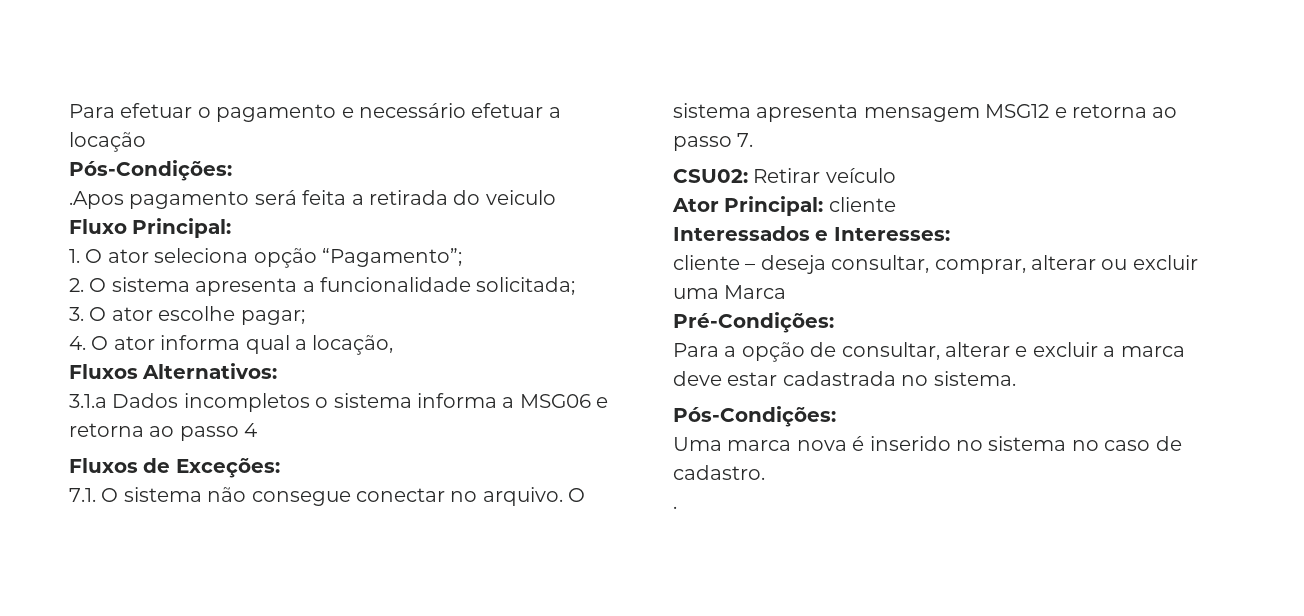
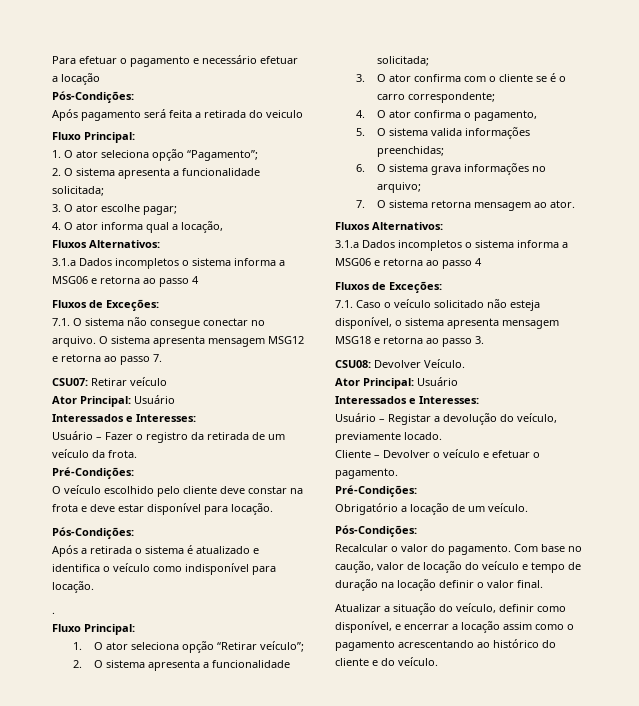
[69,191,124,209] .Apos -> [52,109,78,121] Após
[673,169,748,183] CSU02: -> [52,378,88,386] CSU07:
[828,197,896,212] [673,226,950,241] [673,255,1198,274] [673,285,787,299] [673,312,834,333] [673,342,1185,362] [673,371,1016,386] [673,406,836,427] [673,436,1182,451] [673,465,765,480] [673,506,677,509] cliente // Interessados e Interesses: // cliente – deseja consultar, comprar, alterar ou excluir uma Marca // Pré-Condições: // Para a opção de consultar, alterar e excluir a marca deve estar cadastrada no sistema. // Pós-Condições: // Uma marca nova é inserido no sistema no caso de cadastro. // . -> [134,395,175,404] [52,414,196,422] [52,431,285,443] [52,449,137,458] [52,467,134,479] [52,485,303,497] [52,503,273,515] [52,527,134,539] [52,545,259,557] [52,563,276,575] [52,581,94,593] [52,612,55,614] [52,624,135,635] [72,641,304,653] [72,660,290,671] [376,56,429,66] [355,73,566,82] [376,92,495,103] [355,110,537,121] [355,127,530,139] [376,146,444,157] [355,163,546,175] [376,182,421,193] [355,200,575,211] [335,222,443,230] [335,240,568,251] [335,258,482,269] [335,281,442,293] [335,299,540,311] [335,317,559,329] [335,336,484,347] [335,359,465,368] [335,377,458,389] [335,396,479,404] [335,413,557,425] [335,432,442,443] [335,449,540,458] [335,468,398,479] [335,485,417,497] [335,503,528,515] [335,525,417,537] [335,544,582,555] [335,561,581,573] [335,579,543,591] [335,603,566,615] [335,621,574,633] [335,639,556,651] [335,657,438,666] Usuário // Interessados e Interesses: // Usuário – Fazer o registro da retirada de um veículo da frota. // Pré-Condições: // O veículo escolhido pelo cliente deve constar na frota e deve estar disponível para locação. // Pós-Condições: // Após a retirada o sistema é atualizado e identifica o veículo como indisponível para locação. // . // Fluxo Principal: // 1. O ator seleciona opção “Retirar veículo”; // 2. O sistema apresenta a funcionalidade solicitada; // 3. O ator confirma com o cliente se é o carro correspondente; // 4. O ator confirma o pagamento, // 5. O sistema valida informações preenchidas; // 6. O sistema grava informações no arquivo; // 7. O sistema retorna mensagem ao ator. // Fluxos Alternativos: // 3.1.a Dados incompletos o sistema informa a MSG06 e retorna ao passo 4 // Fluxos de Exceções: // 7.1. Caso o veículo solicitado não esteja disponível, o sistema apresenta mensagem MSG18 e retorna ao passo 3. // CSU08: Devolver Veículo. // Ator Principal: Usuário // Interessados e Interesses: // Usuário – Registar a devolução do veículo, previamente locado. // Cliente – Devolver o veículo e efetuar o pagamento. // Pré-Condições: // Obrigatório a locação de um veículo. // Pós-Condições: // Recalcular o valor do pagamento. Com base no caução, valor de locação do veículo e tempo de duração na locação definir o valor final. // Atualizar a situação do veículo, definir como disponível, e encerrar a locação assim como o pagamento acrescentando ao histórico do cliente e do veículo.

